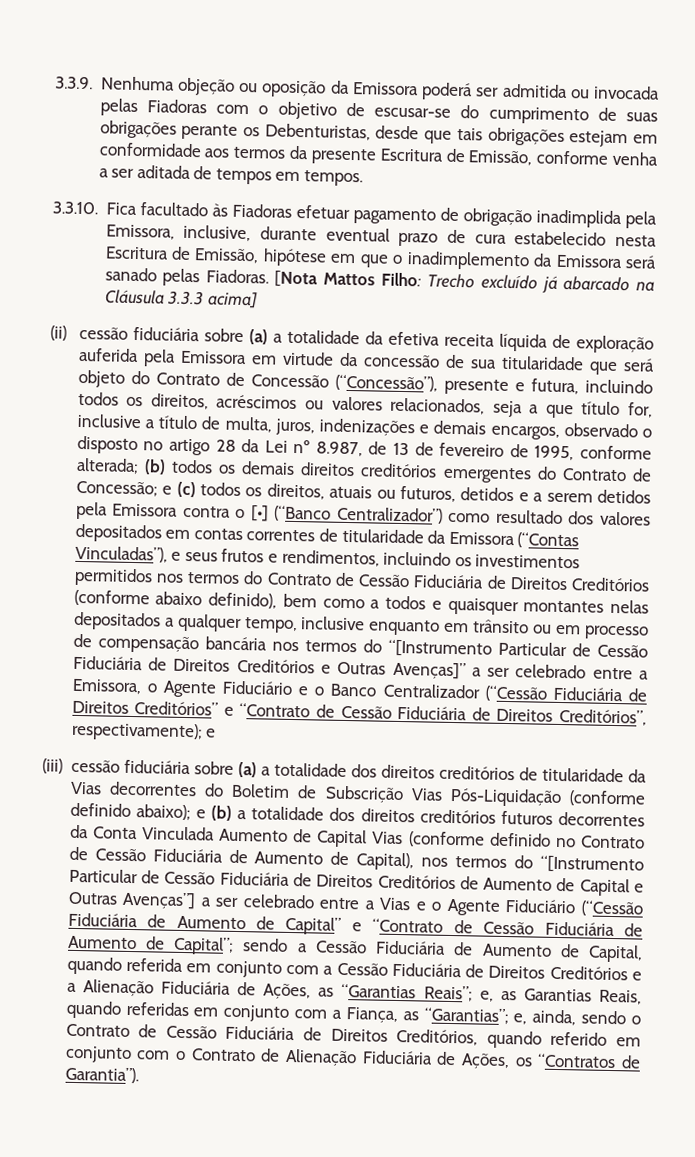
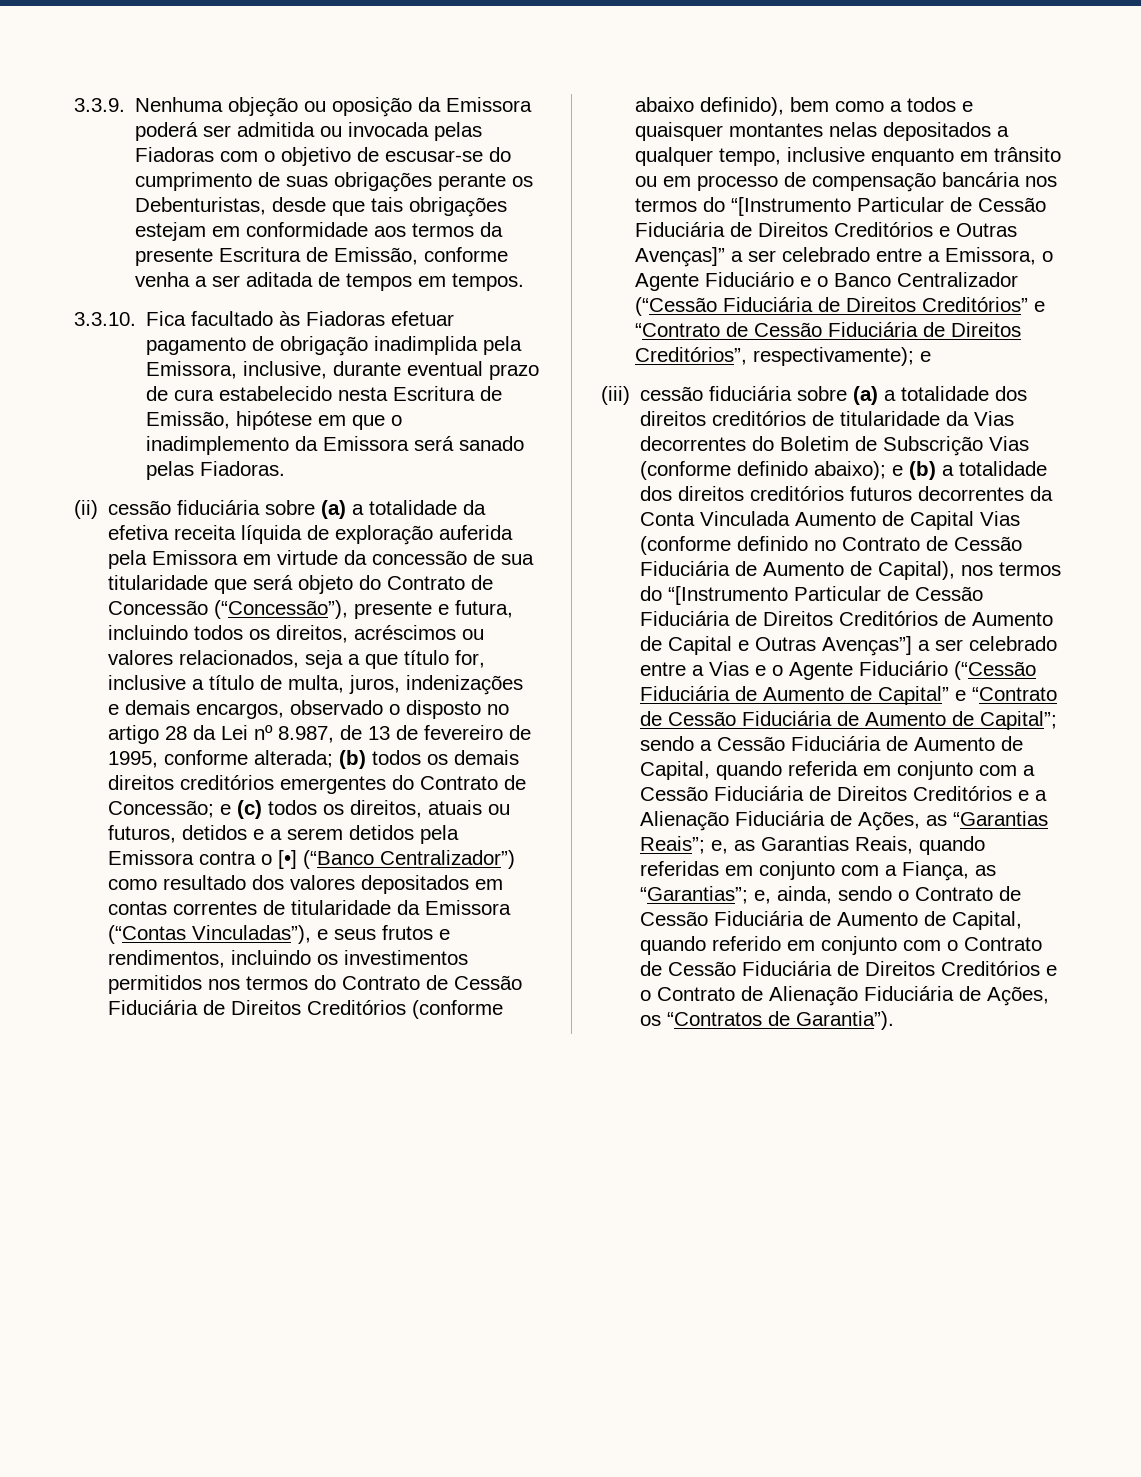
[274,270,655,294] [104,289,258,309] [Nota Mattos Filho: Trecho excluído já abarcado na Cláusula 3.3.3 acima] -> (286, 468) none
[449,787,562,808] Pós-Liquidação -> (1030, 443) none
[330,1028,479,1046] Direitos Creditórios, -> [837,911,1023,930] Aumento de Capital,
(281, 1055) none -> [668,961,1058,976] [640,986,764,1001] Cessão Fiduciária de Direitos Creditórios e o Contrato de

